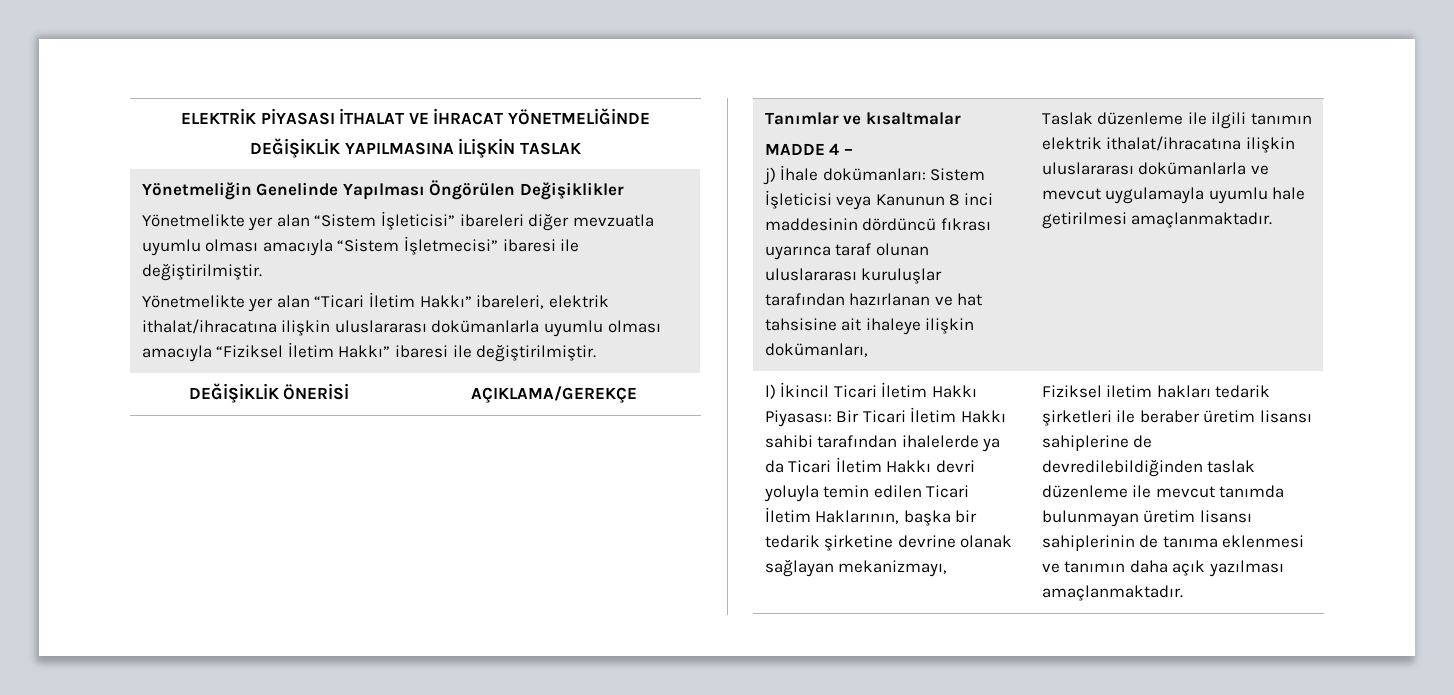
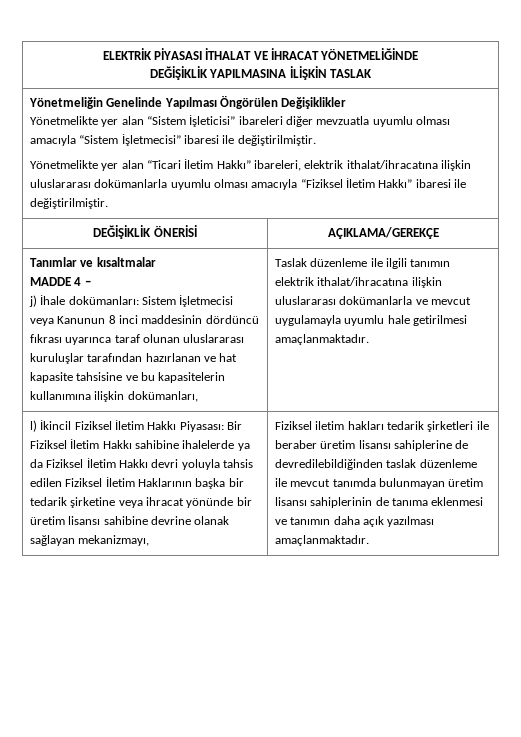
[764,190,832,209] İşleticisi -> [179,295,234,307] İşletmecisi
[764,318,921,335] tahsisine ait ihaleye -> [29,372,226,383] [29,391,91,400] kapasite tahsisine ve bu kapasitelerin kullanımına
[833,385,877,398] Ticari -> [74,421,112,430] Fiziksel
[862,407,1006,423] [764,435,898,448] Ticari İletim Hakkı sahibi tarafından -> [29,439,179,449] Fiziksel İletim Hakkı sahibine
[788,460,832,473] Ticari -> [46,459,84,468] Fiziksel
[823,485,970,498] [764,507,978,526] [764,535,894,551] temin edilen Ticari İletim Haklarının, başka bir tedarik şirketine -> [223,459,254,468] [29,477,244,489] [29,497,252,508] [29,516,148,525] tahsis edilen Fiziksel İletim Haklarının başka bir tedarik şirketine veya ihracat yönünde bir üretim lisansı sahibine

